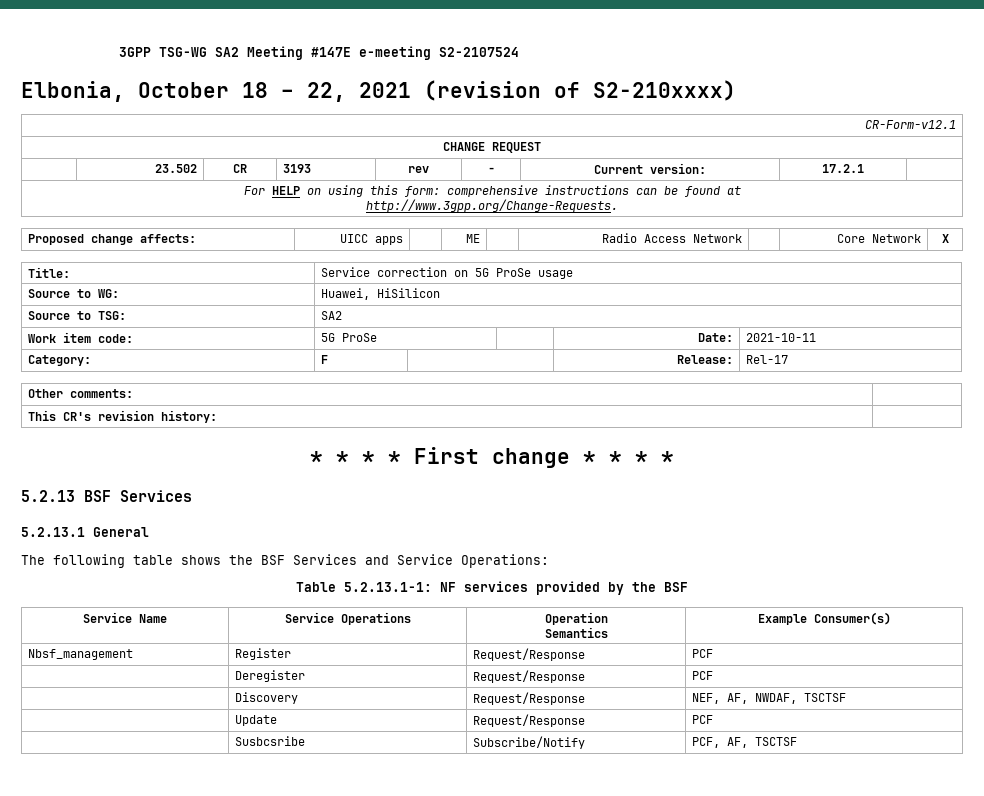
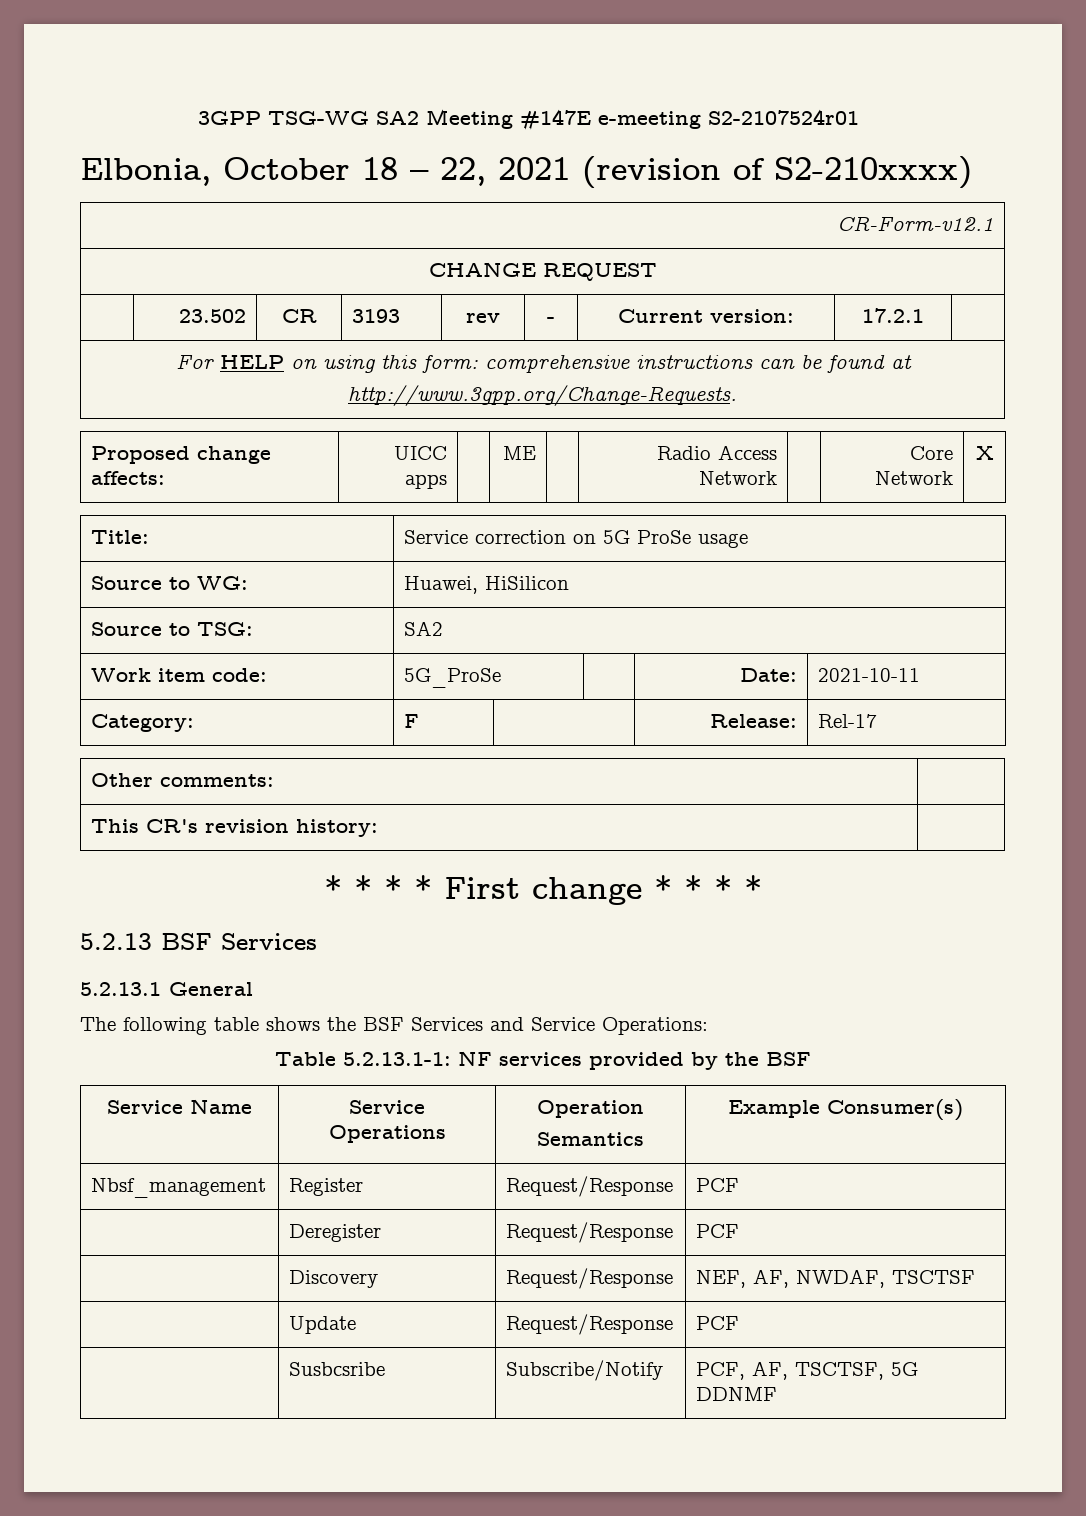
[438,47,519,57] S2-2107524 -> [708,109,860,125] S2-2107524r01
[321,333,378,342] 5G ProSe -> [404,668,502,688] 5G_ProSe
[755,737,798,746] TSCTSF -> [795,1362,919,1380] [696,1387,778,1401] TSCTSF, 5G DDNMF

